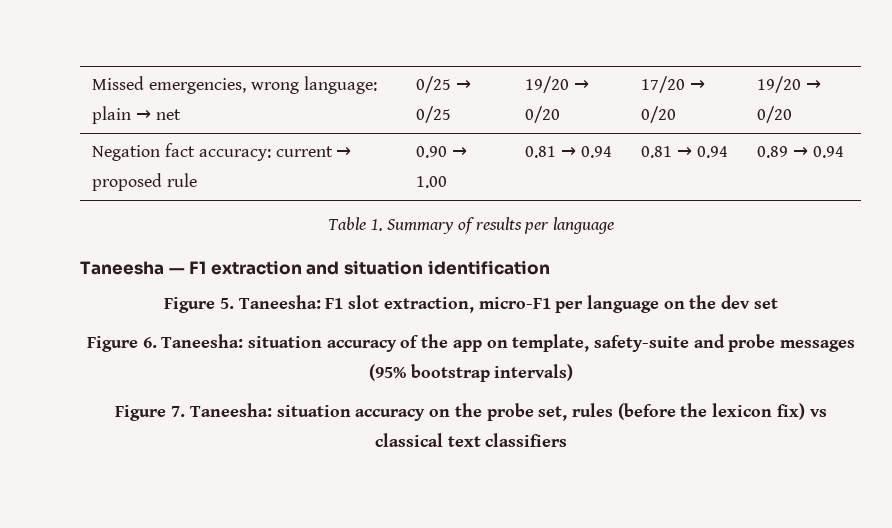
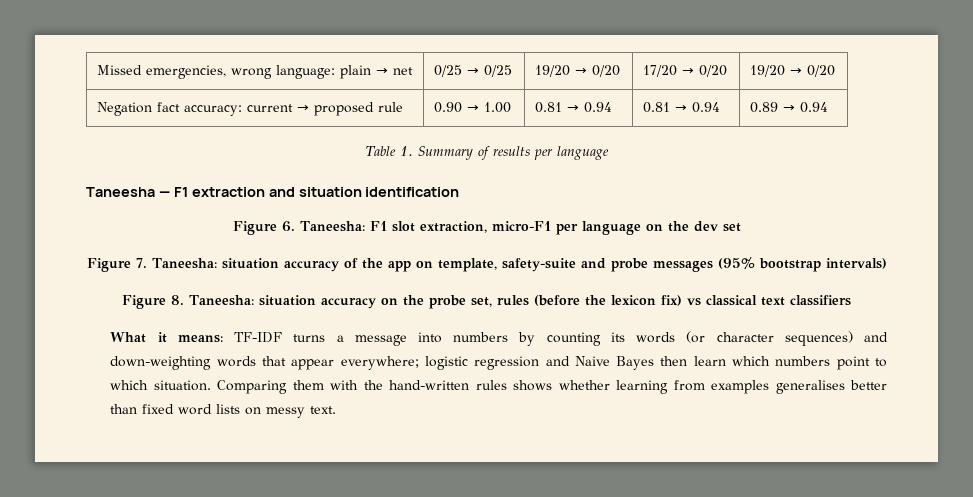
[219,298,234,309] 5. -> [281,221,295,232] 6.
[142,337,157,348] 6. -> [135,258,147,268] 7.
[171,406,186,417] 7. -> [171,295,185,305] 8.
(568, 440) none -> [110,331,889,346] [110,356,887,370] [110,380,887,394] [110,404,337,418] // What it means: TF-IDF turns a message into numbers by counting its words (or character sequences) and down-weighting words that appear everywhere; logistic regression and Naive Bayes then learn which numbers point to which situation. Comparing them with the hand-written rules shows whether learning from examples generalises better than fixed word lists on messy text.

